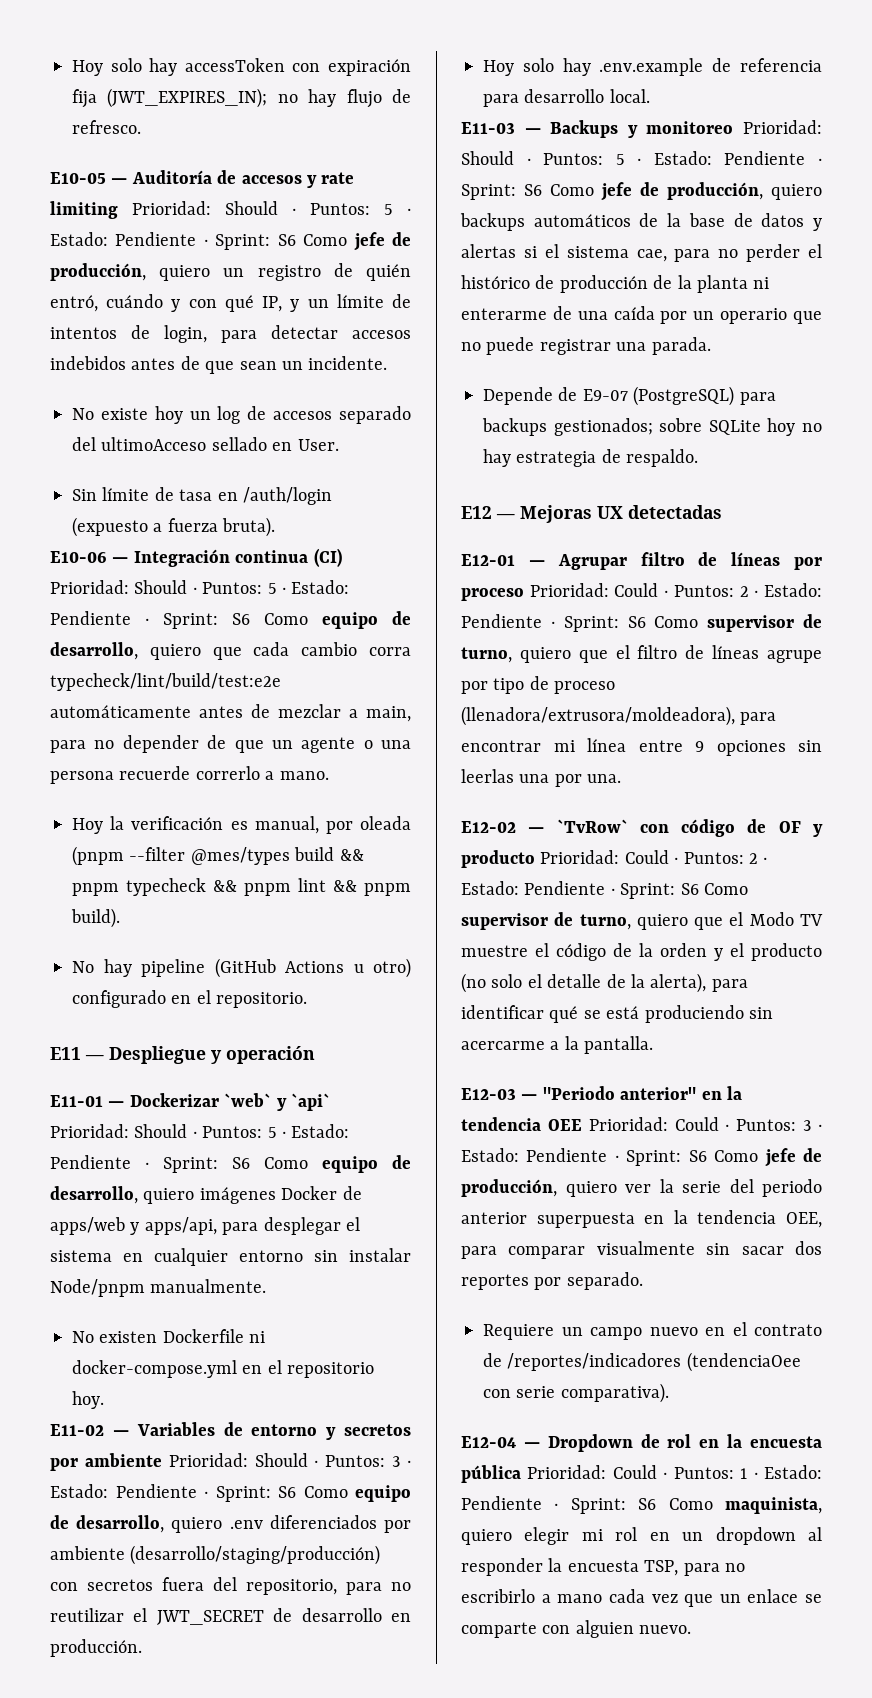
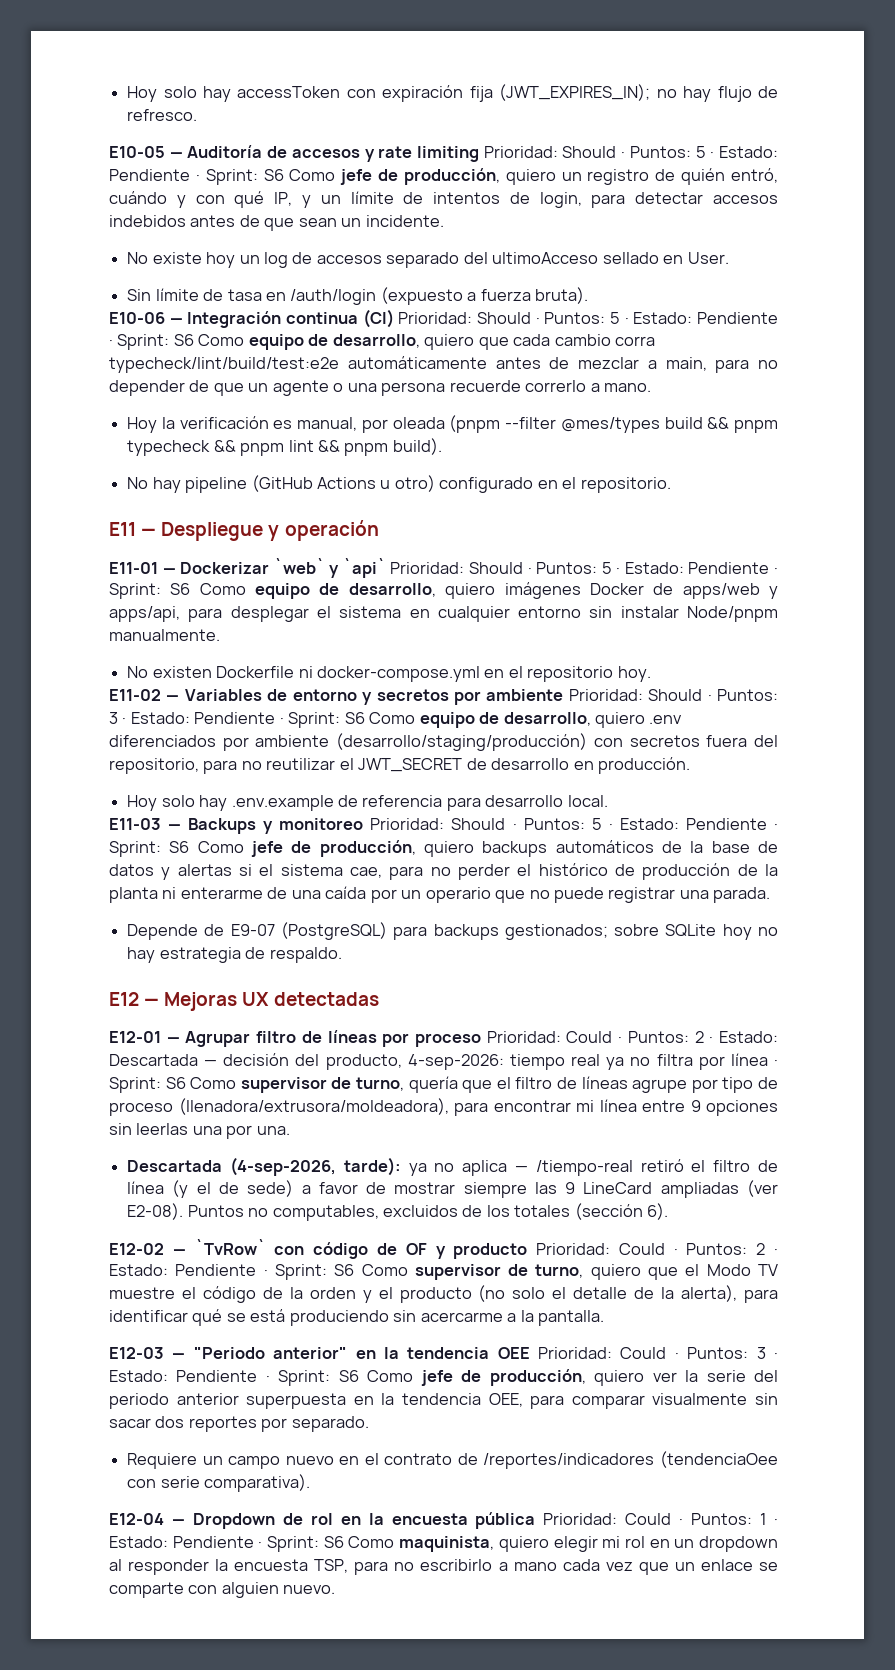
[461,614,822,632] [461,647,571,663] Pendiente · Sprint: S6 Como supervisor de turno, quiero -> [109,1053,779,1070] [109,1076,458,1093] Descartada — decisión del producto, 4-sep-2026: tiempo real ya no filtra por línea · Sprint: S6 Como supervisor de turno, quería
(622, 778) none -> [127,1157,778,1176] [127,1180,778,1198] [127,1203,669,1221] // Descartada (4-sep-2026, tarde): ya no aplica — /tiempo-real retiró el filtro de línea (y el de sede) a favor de mostrar siempre las 9 LineCard ampliadas (ver E2-08). Puntos no computables, excluidos de los totales (sección 6).

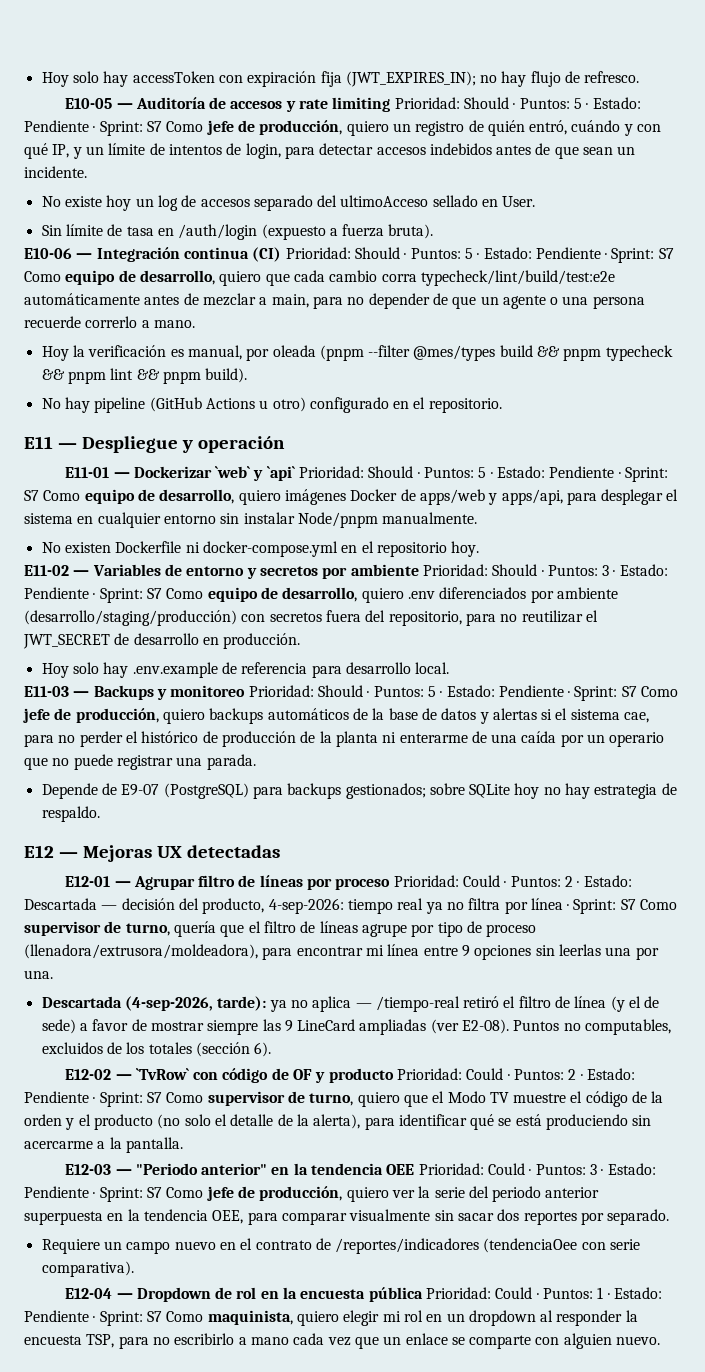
[263,169,284,181] S6 -> [146,121,162,132] S7
[173,334,194,346] S6 -> [658,248,674,259] S7
[170,583,191,595] S6 -> [24,490,39,501] S7
[344,712,365,724] S6 -> [146,588,162,599] S7
[169,841,190,853] S6 -> [621,686,637,697] S7
[165,1077,186,1089] S6 -> [620,899,636,910] S7
[334,1264,355,1276] S6 -> [146,1092,162,1103] S7
[338,1370,359,1382] S6 -> [146,1187,162,1198] S7
[323,1536,344,1548] S6 -> [146,1311,162,1322] S7

